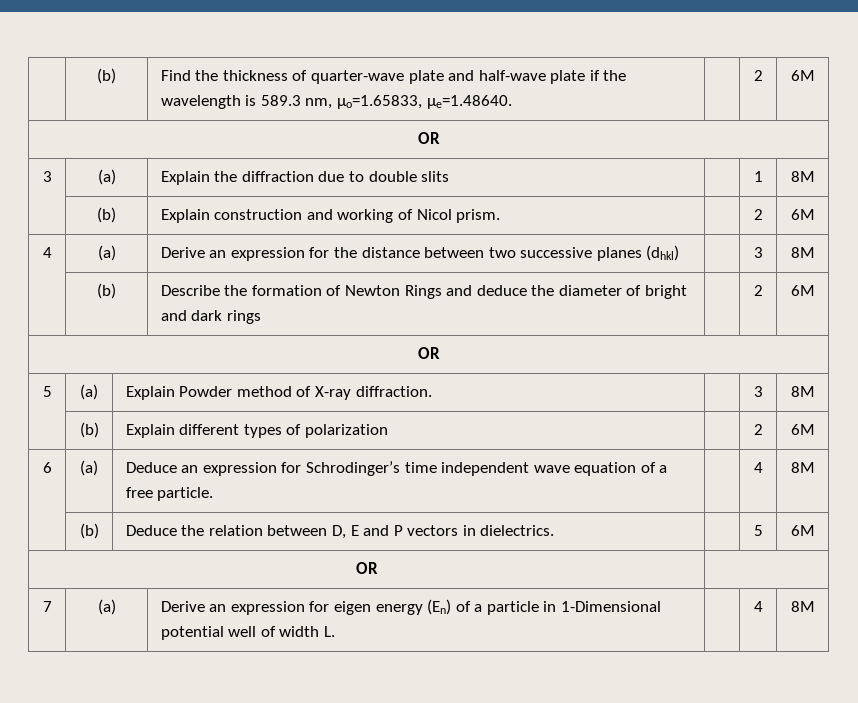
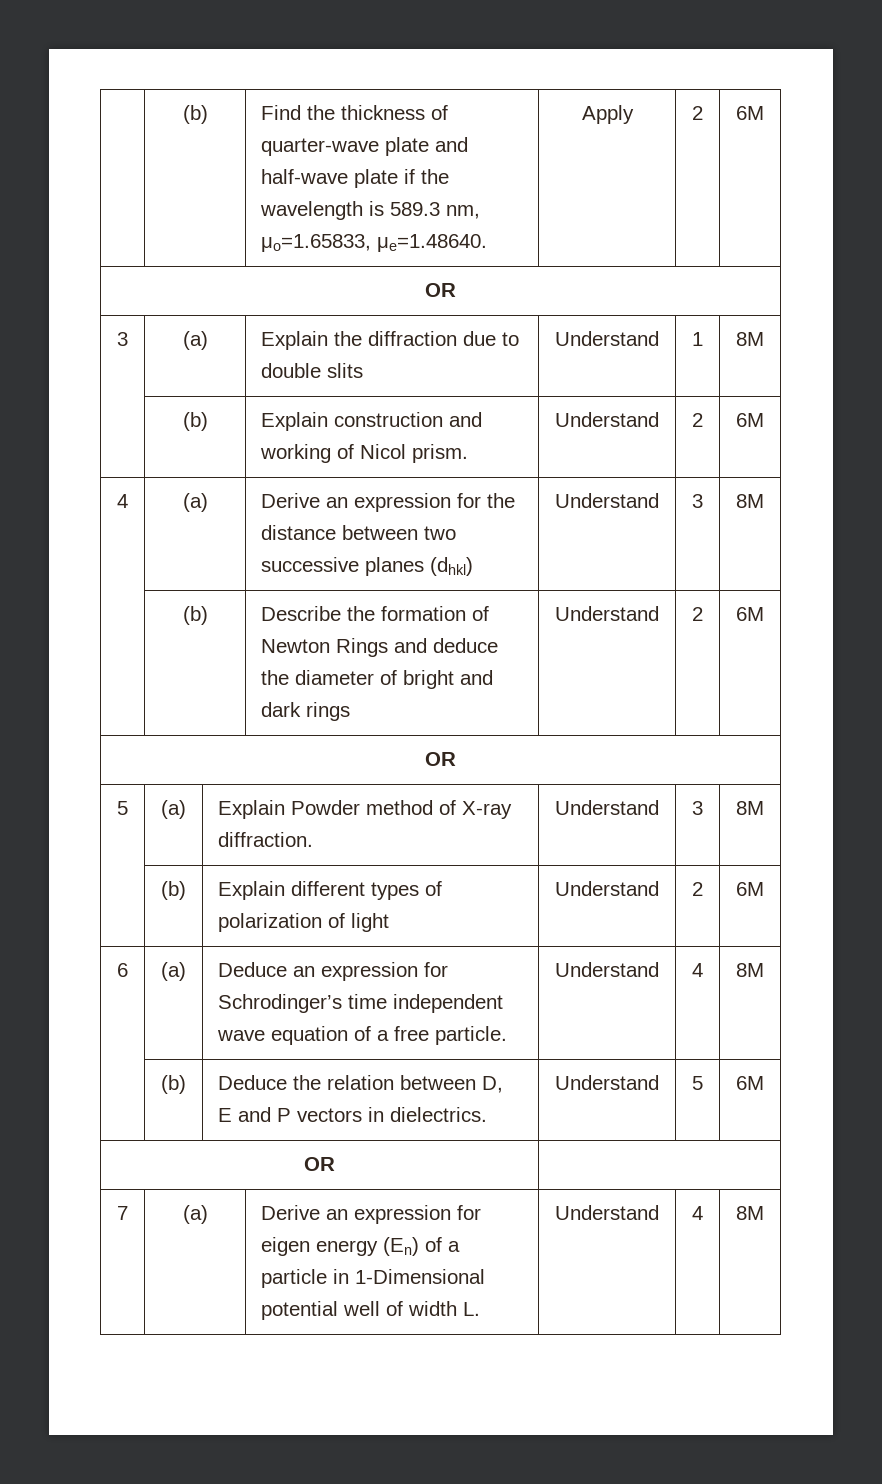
(512, 102) none -> [581,105,634,124] Apply
(450, 176) none -> [555,331,659,346] Understand
(501, 216) none -> [555,412,659,427] Understand
(680, 253) none -> [555,493,659,508] Understand
(261, 317) none -> [555,606,659,621] Understand
(432, 391) none -> [555,800,659,815] Understand
(388, 431) | -> [328,913,390,932] [555,881,659,896] of light | Understand
(214, 494) none -> [555,962,659,977] Understand
(555, 530) none -> [555,1075,659,1090] Understand
(335, 631) none -> [555,1205,659,1220] Understand

